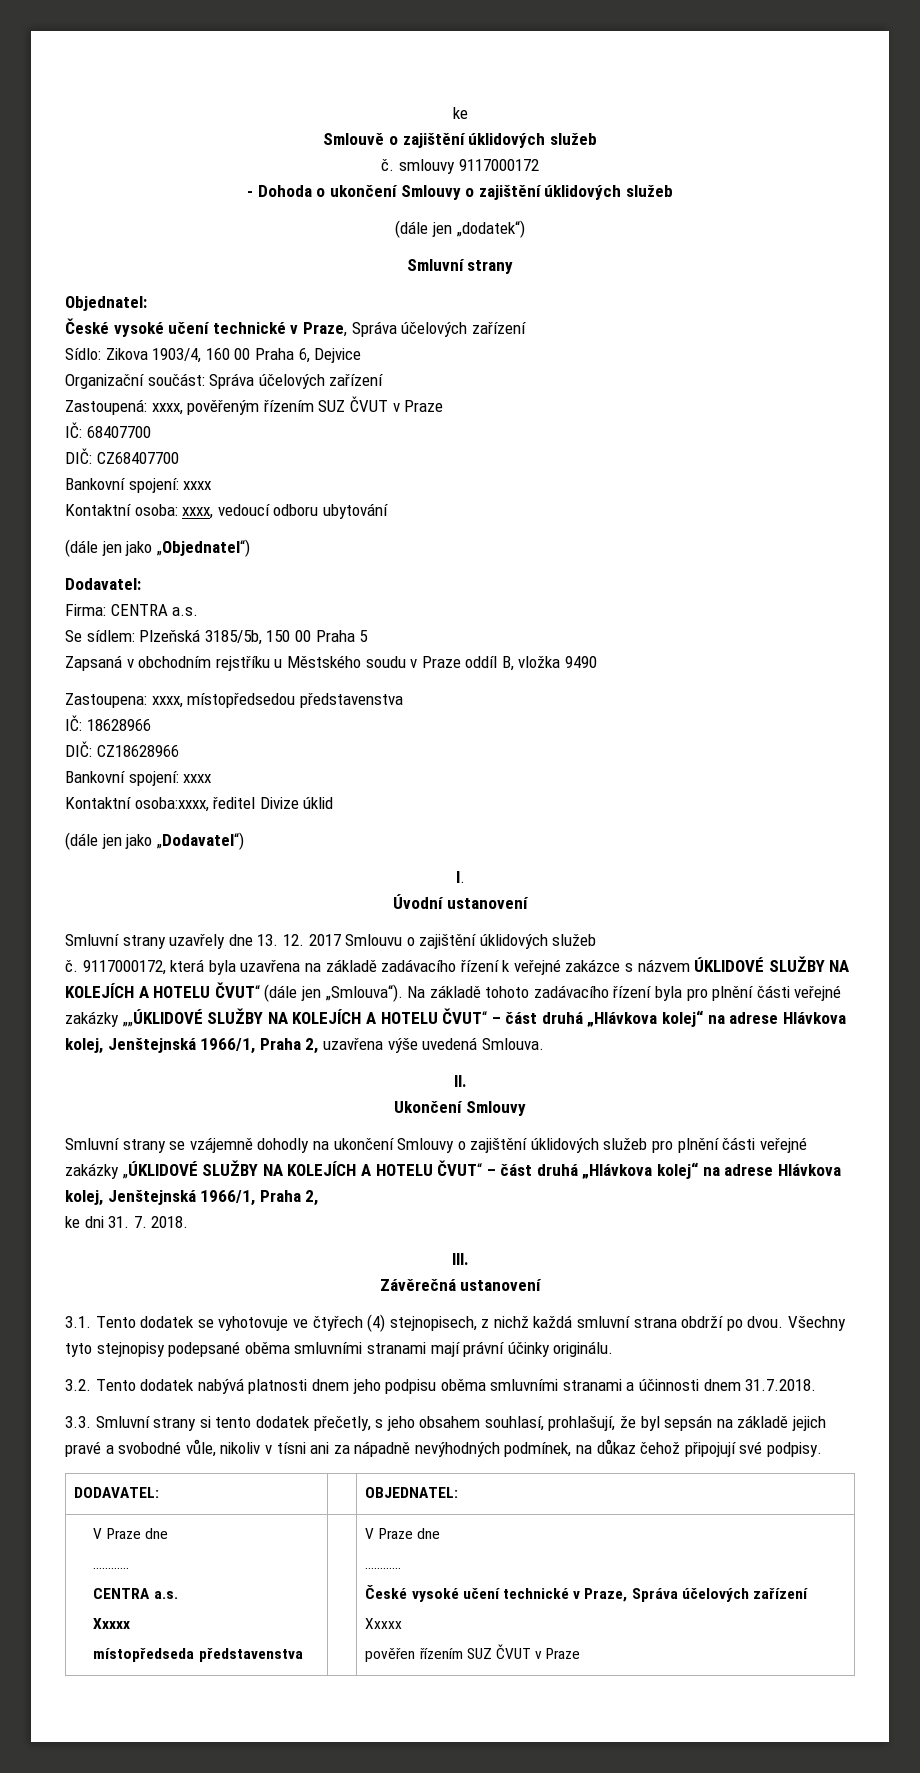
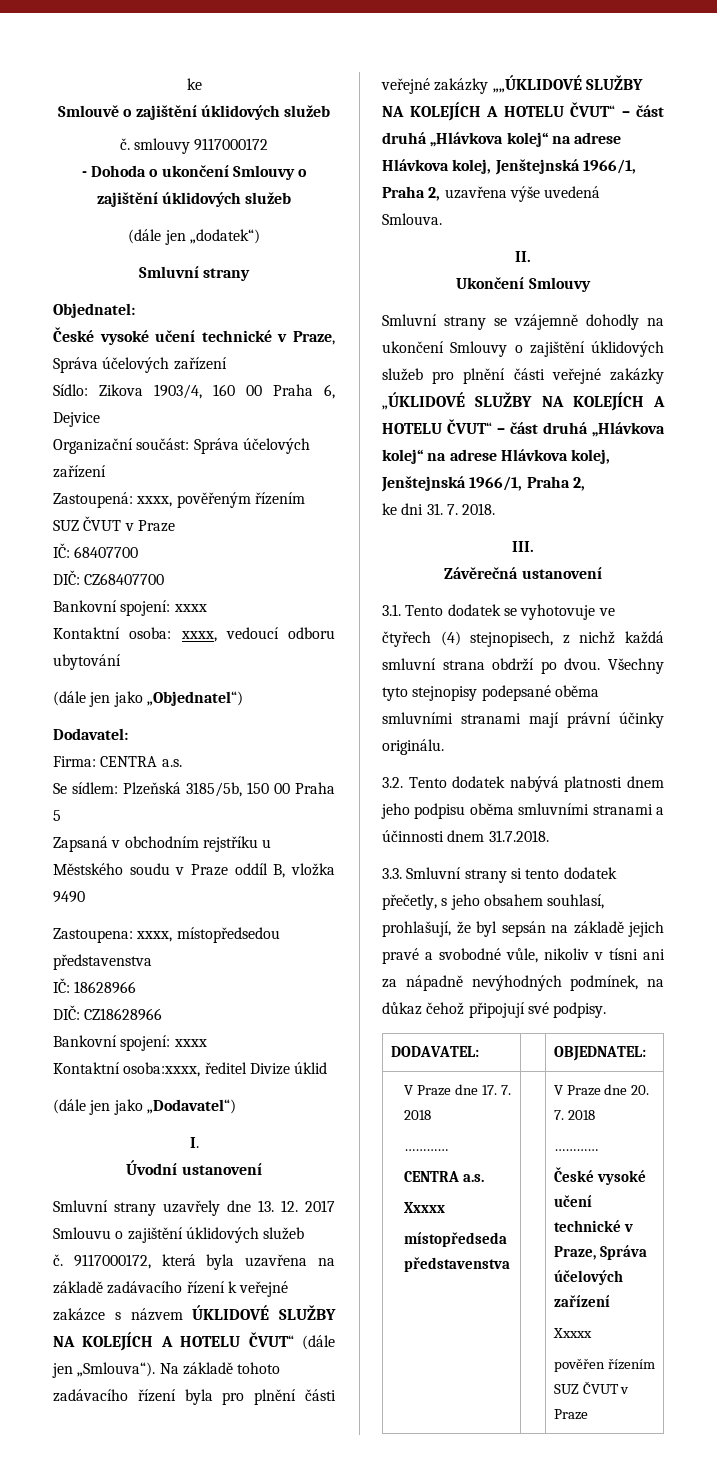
(168, 1533) none -> [482,1085,512,1095] [404,1110,432,1120] 17. 7. 2018
(440, 1533) none -> [631,1085,650,1095] [553,1110,595,1120] 20. 7. 2018

